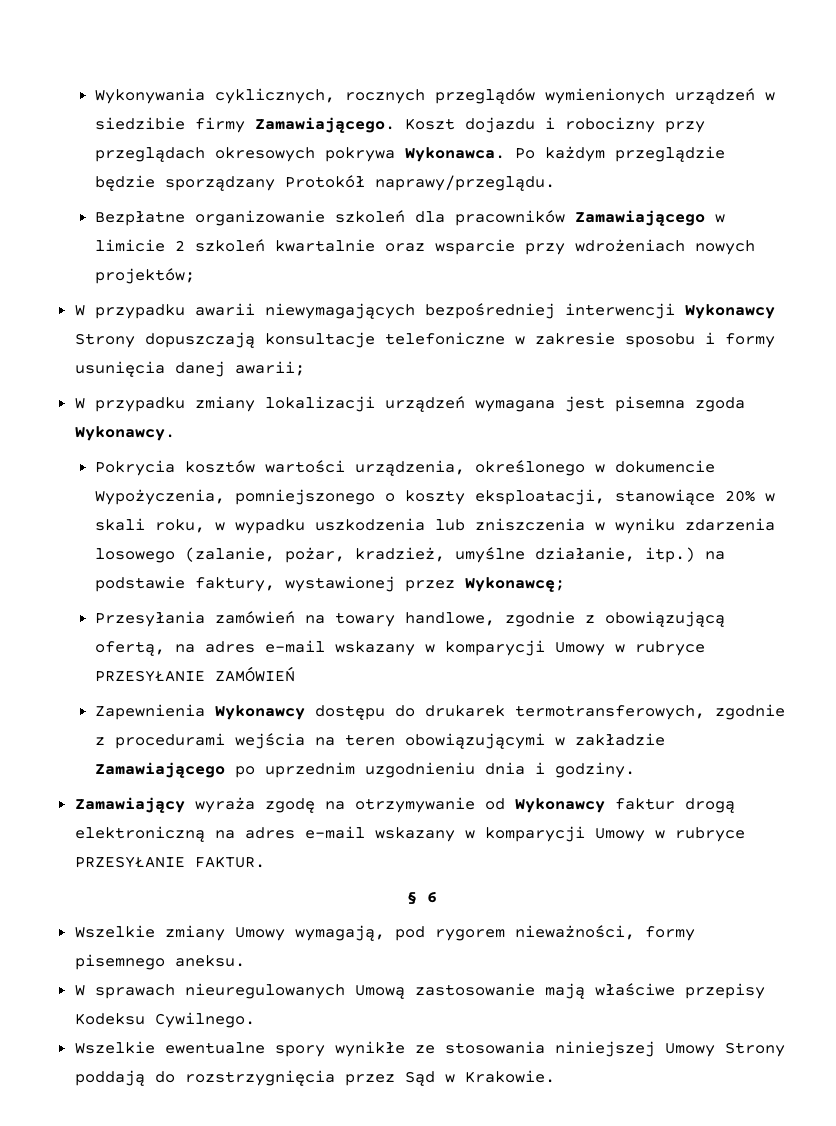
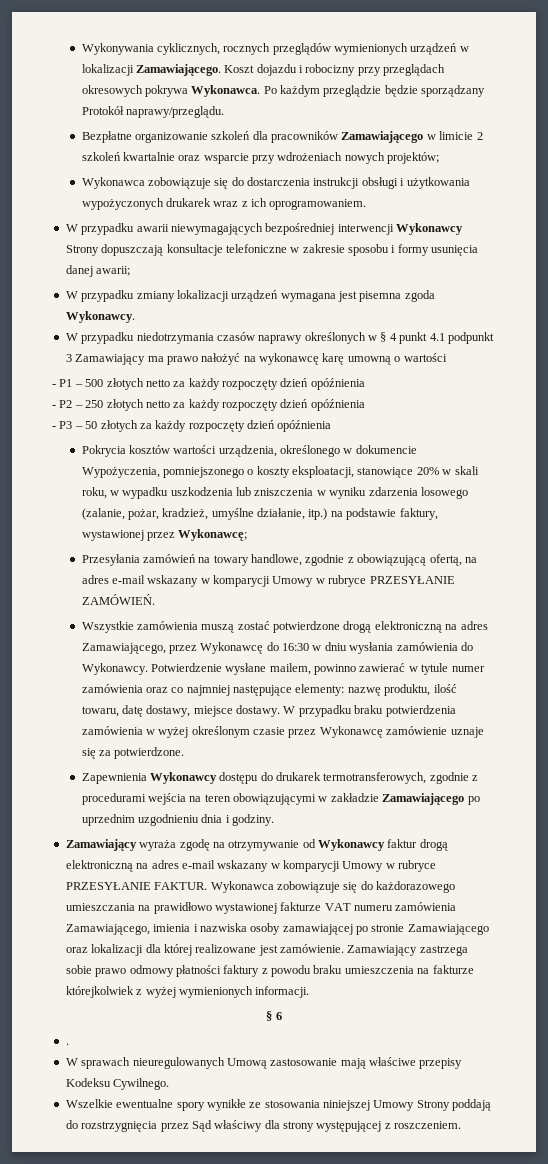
[94,117,245,133] siedzibie firmy -> [81,64,134,76] lokalizacji
(195, 276) none -> [81,177,470,189] [81,198,367,210] // Wykonawca zobowiązuje się do dostarczenia instrukcji obsługi i użytkowania wypożyczonych drukarek wraz z ich oprogramowaniem.
(175, 433) none -> [65,332,494,344] [65,353,447,365] [52,378,365,390] [52,399,365,411] [52,420,332,432] // W przypadku niedotrzymania czasów naprawy określonych w § 4 punkt 4.1 podpunkt 3 Zamawiający ma prawo nałożyć na wykonawcę karę umowną o wartości // - P1 – 500 złotych netto za każdy rozpoczęty dzień opóźnienia // - P2 – 250 złotych netto za każdy rozpoczęty dzień opóźnienia // - P3 – 50 złotych za każdy rozpoczęty dzień opóźnienia
[214,666,295,682] ZAMÓWIEŃ -> [81,594,155,605] [81,621,488,633] [81,642,473,654] [81,663,485,675] [81,684,457,696] [81,705,456,717] [81,726,484,738] [81,747,185,759] ZAMÓWIEŃ. // Wszystkie zamówienia muszą zostać potwierdzone drogą elektroniczną na adres Zamawiającego, przez Wykonawcę do 16:30 w dniu wysłania zamówienia do Wykonawcy. Potwierdzenie wysłane mailem, powinno zawierać w tytule numer zamówienia oraz co najmniej następujące elementy: nazwę produktu, ilość towaru, datę dostawy, miejsce dostawy. W przypadku braku potwierdzenia zamówienia w wyżej określonym czasie przez Wykonawcę zamówienie uznaje się za potwierdzone.
[406,891,437,904] [74,925,695,941] [74,954,245,970] // § 6 // Wszelkie zmiany Umowy wymagają, pod rygorem nieważności, formy pisemnego aneksu. -> [210,881,455,893] [65,902,457,914] [65,923,489,935] [65,944,468,956] [65,965,474,977] [65,986,310,998] [266,1011,282,1021] [65,1043,69,1045] Wykonawca zobowiązuje się do każdorazowego umieszczania na prawidłowo wystawionej fakturze VAT numeru zamówienia Zamawiającego, imienia i nazwiska osoby zamawiającej po stronie Zamawiającego oraz lokalizacji dla której realizowane jest zamówienie. Zamawiający zastrzega sobie prawo odmowy płatności faktury z powodu braku umieszczenia na fakturze którejkolwiek z wyżej wymienionych informacji. // § 6 // .
[444,1070,555,1083] w Krakowie. -> [214,1120,462,1132] właściwy dla strony występującej z roszczeniem.

